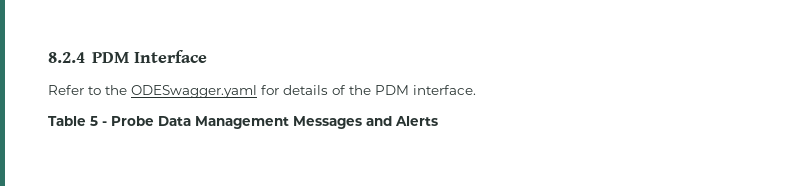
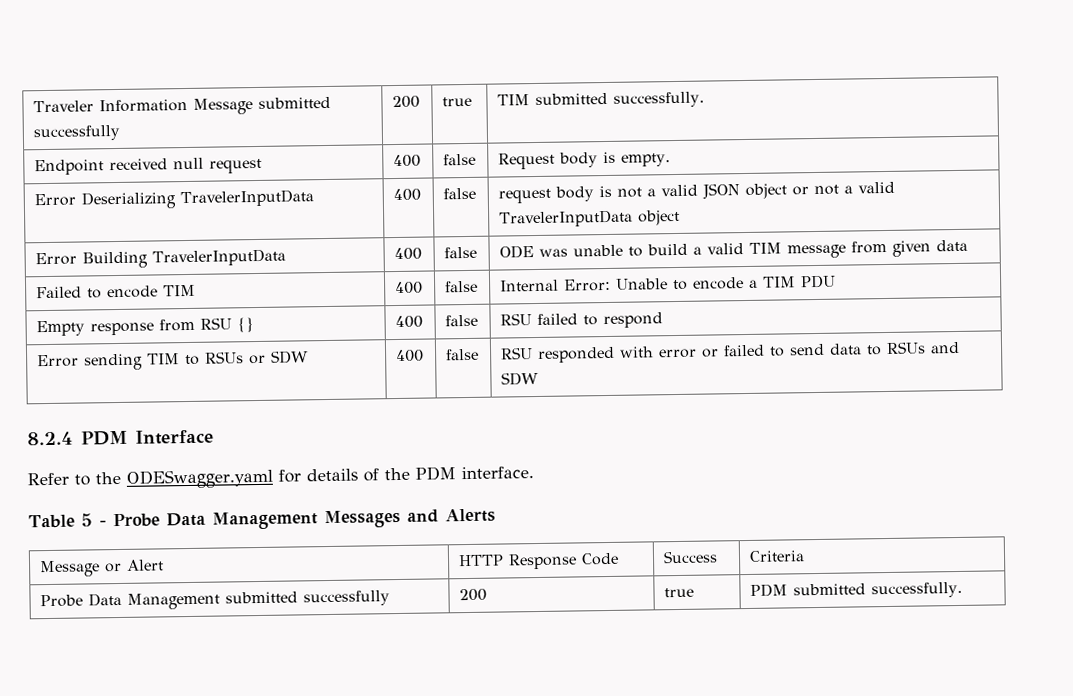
(48, 57) none -> [33,96,331,115] [33,124,121,142] [392,95,421,109] [442,96,473,107] [497,91,706,108] [34,157,263,176] [393,154,422,168] [443,153,477,166] [498,151,672,170] [34,189,315,210] [393,188,422,202] [443,187,477,200] [498,181,896,204] [499,209,680,228] [35,248,287,269] [394,247,423,261] [444,246,478,259] [499,239,969,259] [36,284,197,299] [395,281,424,295] [445,280,479,293] [500,274,837,292] [36,317,255,337] [395,315,424,329] [445,314,479,327] [500,312,664,329] [37,350,310,371] [396,349,425,363] [446,348,480,361] [500,341,961,363] [501,371,540,386] Traveler Information Message submitted successfully | 200 | true | TIM submitted successfully. // Endpoint received null request | 400 | false | Request body is empty. // Error Deserializing TravelerInputData | 400 | false | request body is not a valid JSON object or not a valid TravelerInputData object // Error Building TravelerInputData | 400 | false | ODE was unable to build a valid TIM message from given data // Failed to encode TIM | 400 | false | Internal Error: Unable to encode a TIM PDU // Empty response from RSU {} | 400 | false | RSU failed to respond // Error sending TIM to RSUs or SDW | 400 | false | RSU responded with error or failed to send data to RSUs and SDW //
(438, 121) none -> [39,559,165,578] [458,552,620,570] [663,550,719,564] [749,550,806,562] [40,590,391,610] [459,588,488,602] [664,587,695,598] [750,581,964,599] // Message or Alert | HTTP Response Code | Success | Criteria // Probe Data Management submitted successfully | 200 | true | PDM submitted successfully.

